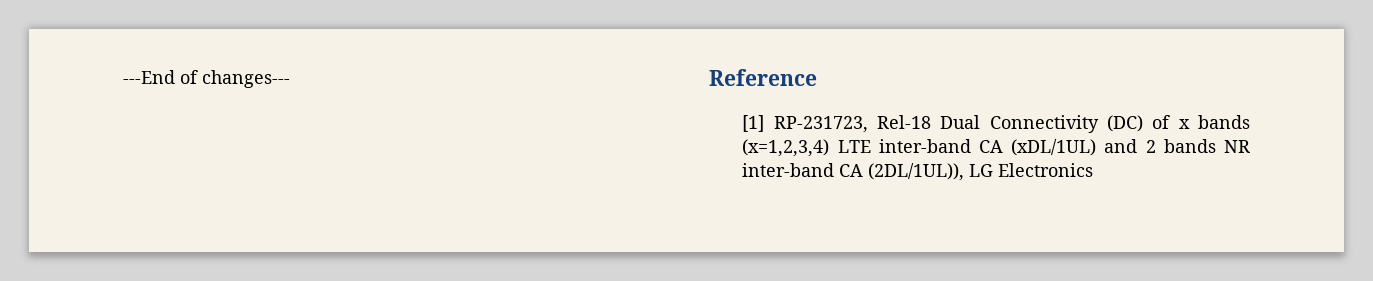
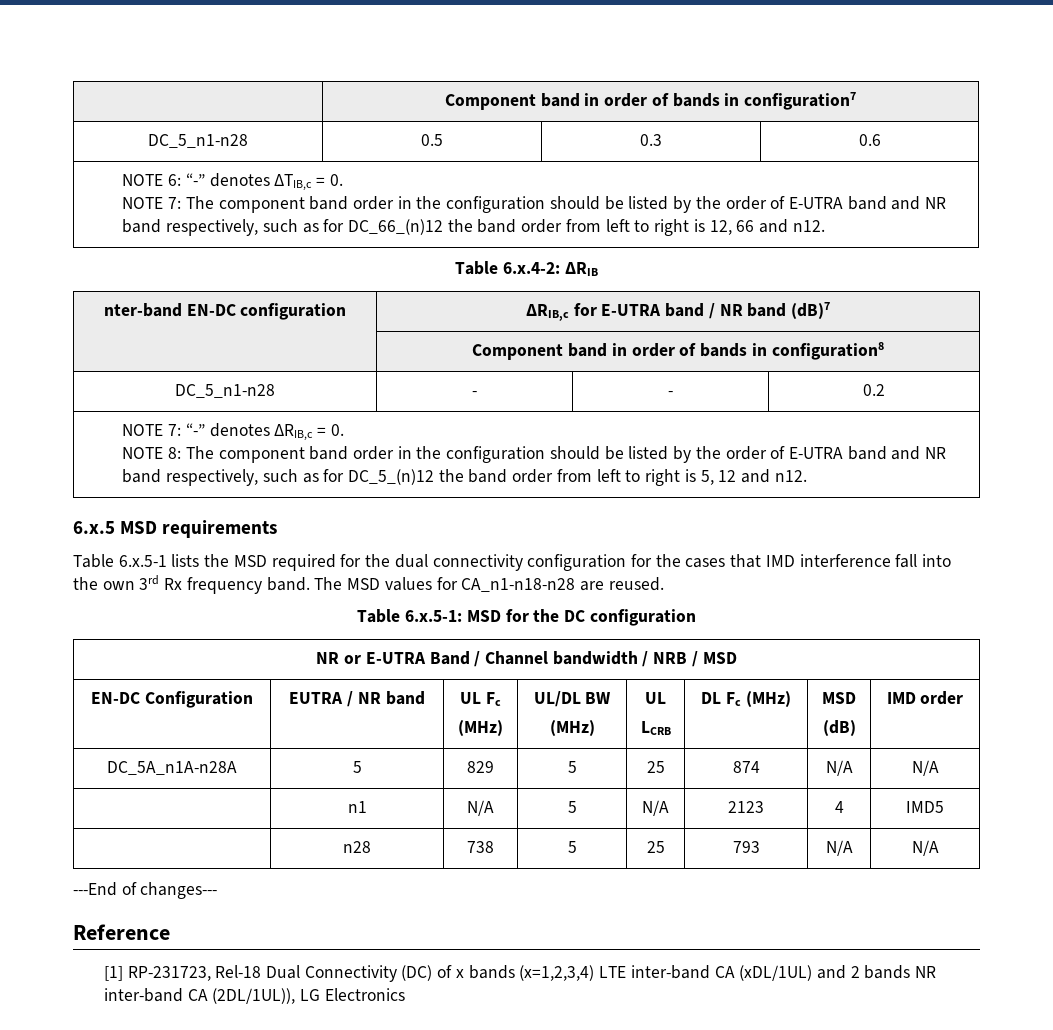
(123, 77) none -> [444,92,857,110] [148,134,248,148] [421,134,443,146] [640,134,662,146] [858,134,881,146] [122,173,343,191] [122,196,947,213] [122,219,825,236] [455,261,598,276] [103,303,347,320] [525,302,831,321] [472,342,884,360] [175,384,275,398] [472,391,477,396] [668,391,673,396] [863,384,885,396] [122,423,344,441] [122,446,947,463] [122,469,807,486] [73,520,278,538] [73,554,952,571] [73,575,664,594] [357,609,696,626] [316,651,737,667] [91,691,253,708] [289,691,425,707] [460,692,501,706] [458,720,503,736] [533,691,611,707] [549,720,595,736] [645,692,666,704] [640,721,671,735] [701,691,791,707] [822,692,856,704] [822,720,856,736] [886,691,964,705] [107,761,237,775] [352,761,362,773] [467,761,494,773] [567,761,577,773] [646,761,665,773] [732,761,760,773] [825,760,853,776] [911,760,939,776] [347,801,367,813] [467,800,494,816] [567,801,577,813] [642,800,669,816] [728,801,764,813] [834,801,844,813] [906,801,944,813] [343,841,371,853] [467,841,494,853] [567,841,577,853] [646,841,665,853] [732,841,760,853] [825,840,853,856] [911,840,939,856] | Component band in order of bands in configuration7 // DC_5_n1-n28 | 0.5 | 0.3 | 0.6 // NOTE 6: “-” denotes ΔTIB,c = 0. // NOTE 7: The component band order in the configuration should be listed by the order of E-UTRA band and NR band respectively, such as for DC_66_(n)12 the band order from left to right is 12, 66 and n12. // Table 6.x.4-2: ΔRIB // nter-band EN-DC configuration | ΔRIB,c for E-UTRA band / NR band (dB)7 // | Component band in order of bands in configuration8 // DC_5_n1-n28 | - | - | 0.2 // NOTE 7: “-” denotes ΔRIB,c = 0. // NOTE 8: The component band order in the configuration should be listed by the order of E-UTRA band and NR band respectively, such as for DC_5_(n)12 the band order from left to right is 5, 12 and n12. // 6.x.5 MSD requirements // Table 6.x.5-1 lists the MSD required for the dual connectivity configuration for the cases that IMD interference fall into the own 3rd Rx frequency band. The MSD values for CA_n1-n18-n28 are reused. // Table 6.x.5-1: MSD for the DC configuration // NR or E-UTRA Band / Channel bandwidth / NRB / MSD // EN-DC Configuration | EUTRA / NR band | UL Fc // (MHz) | UL/DL BW // (MHz) | UL // LCRB | DL Fc (MHz) | MSD // (dB) | IMD order // DC_5A_n1A-n28A | 5 | 829 | 5 | 25 | 874 | N/A | N/A // | n1 | N/A | 5 | N/A | 2123 | 4 | IMD5 // | n28 | 738 | 5 | 25 | 793 | N/A | N/A //

